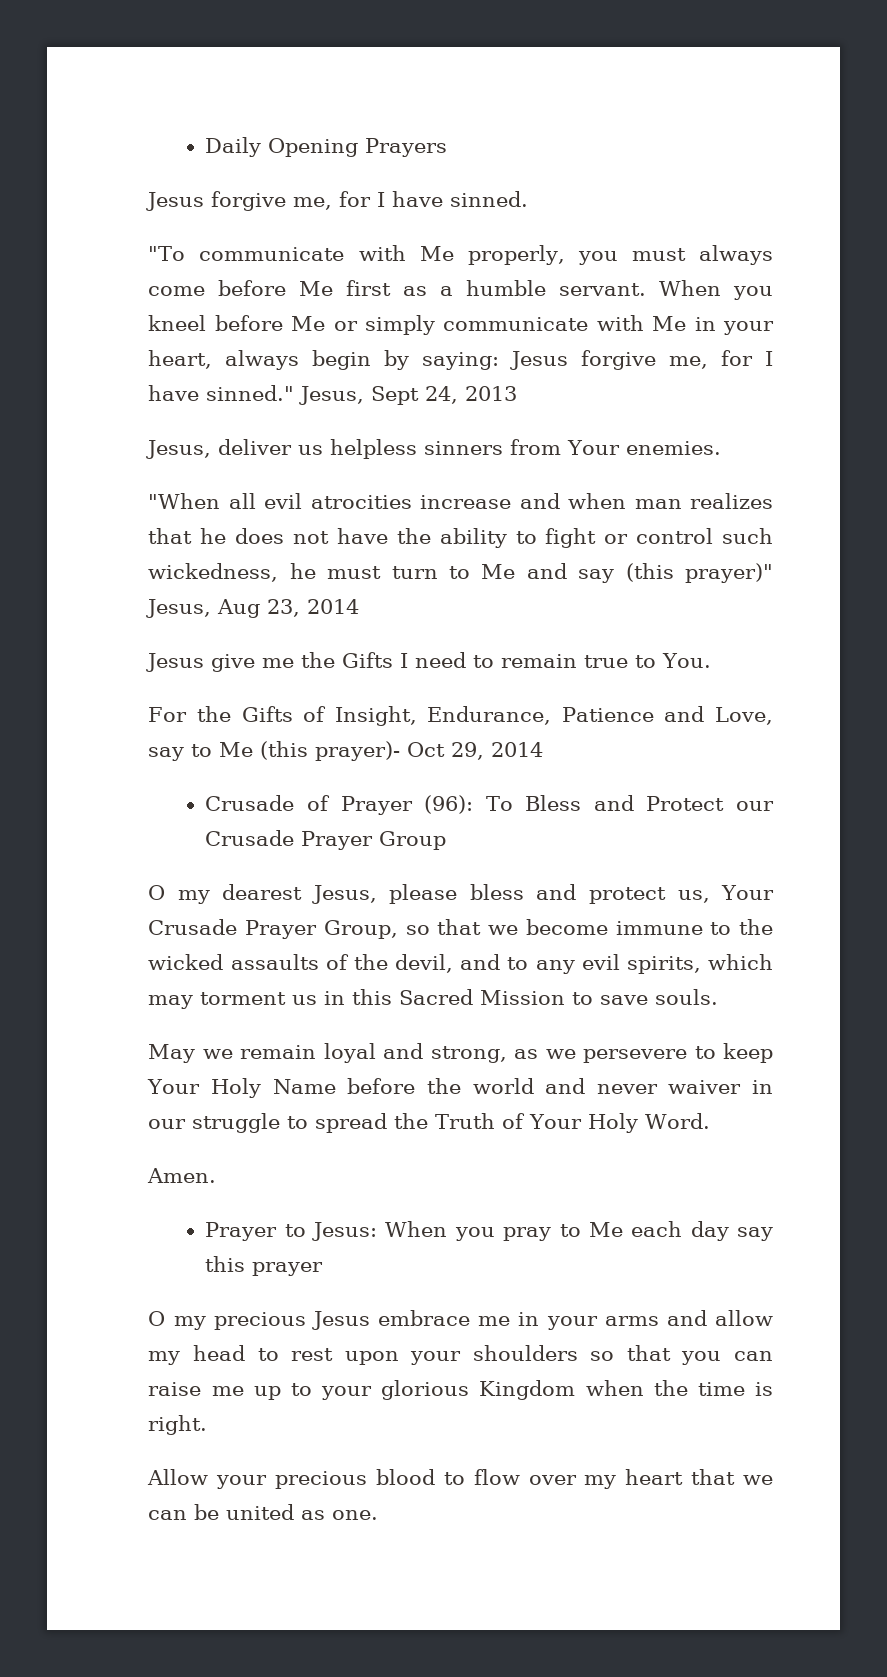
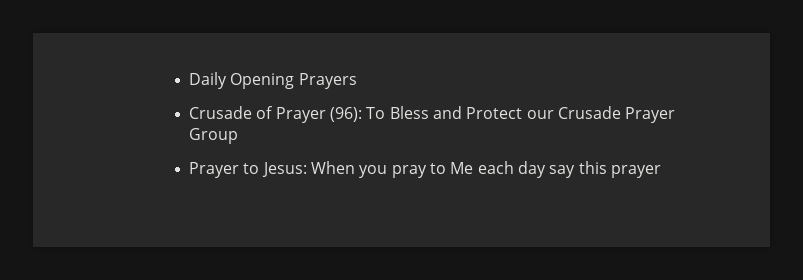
[146,191,529,211] [148,245,774,265] [148,280,774,300] [148,315,775,335] [148,350,774,370] [148,385,518,405] [146,439,722,459] [148,493,774,509] [148,528,773,548] [148,563,774,583] [146,599,360,618] [146,652,712,672] [148,706,774,726] [148,741,544,761] // Jesus forgive me, for I have sinned. // "To communicate with Me properly, you must always come before Me first as a humble servant. When you kneel before Me or simply communicate with Me in your heart, always begin by saying: Jesus forgive me, for I have sinned." Jesus, Sept 24, 2013 // Jesus, deliver us helpless sinners from Your enemies. // "When all evil atrocities increase and when man realizes that he does not have the ability to fight or control such wickedness, he must turn to Me and say (this prayer)" Jesus, Aug 23, 2014 // Jesus give me the Gifts I need to remain true to You. // For the Gifts of Insight, Endurance, Patience and Love, say to Me (this prayer)- Oct 29, 2014 -> (357, 81) none
[148,884,775,904] [148,919,773,939] [148,954,773,974] [148,989,719,1009] [148,1043,774,1063] [147,1078,773,1098] [148,1113,711,1133] [147,1168,217,1183] // O my dearest Jesus, please bless and protect us, Your Crusade Prayer Group, so that we become immune to the wicked assaults of the devil, and to any evil spirits, which may torment us in this Sacred Mission to save souls. // May we remain loyal and strong, as we persevere to keep Your Holy Name before the world and never waiver in our struggle to spread the Truth of Your Holy Word. // Amen. -> (238, 136) none
[148,1310,773,1330] [148,1345,773,1365] [148,1380,774,1400] [148,1415,208,1435] [147,1469,773,1489] [148,1504,379,1520] // O my precious Jesus embrace me in your arms and allow my head to rest upon your shoulders so that you can raise me up to your glorious Kingdom when the time is right. // Allow your precious blood to flow over my heart that we can be united as one. -> (661, 171) none

